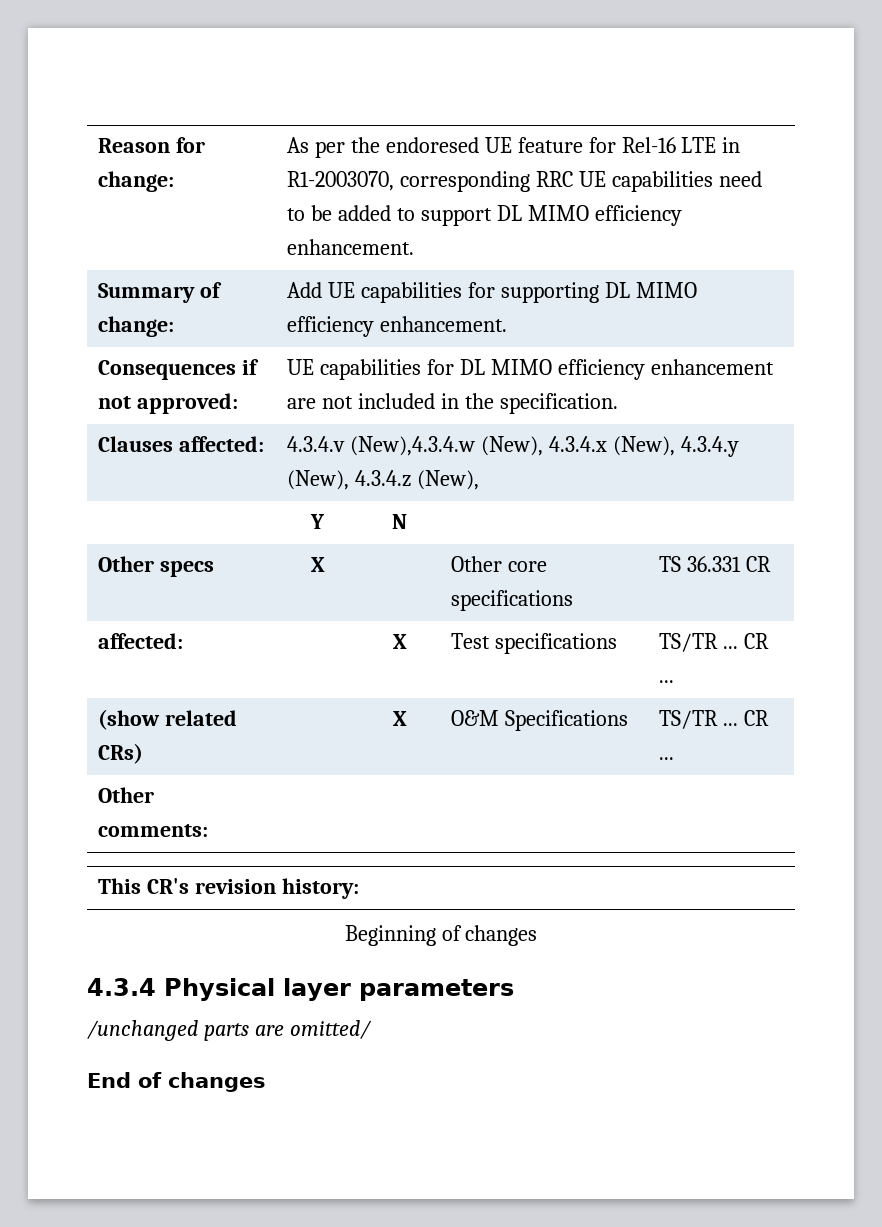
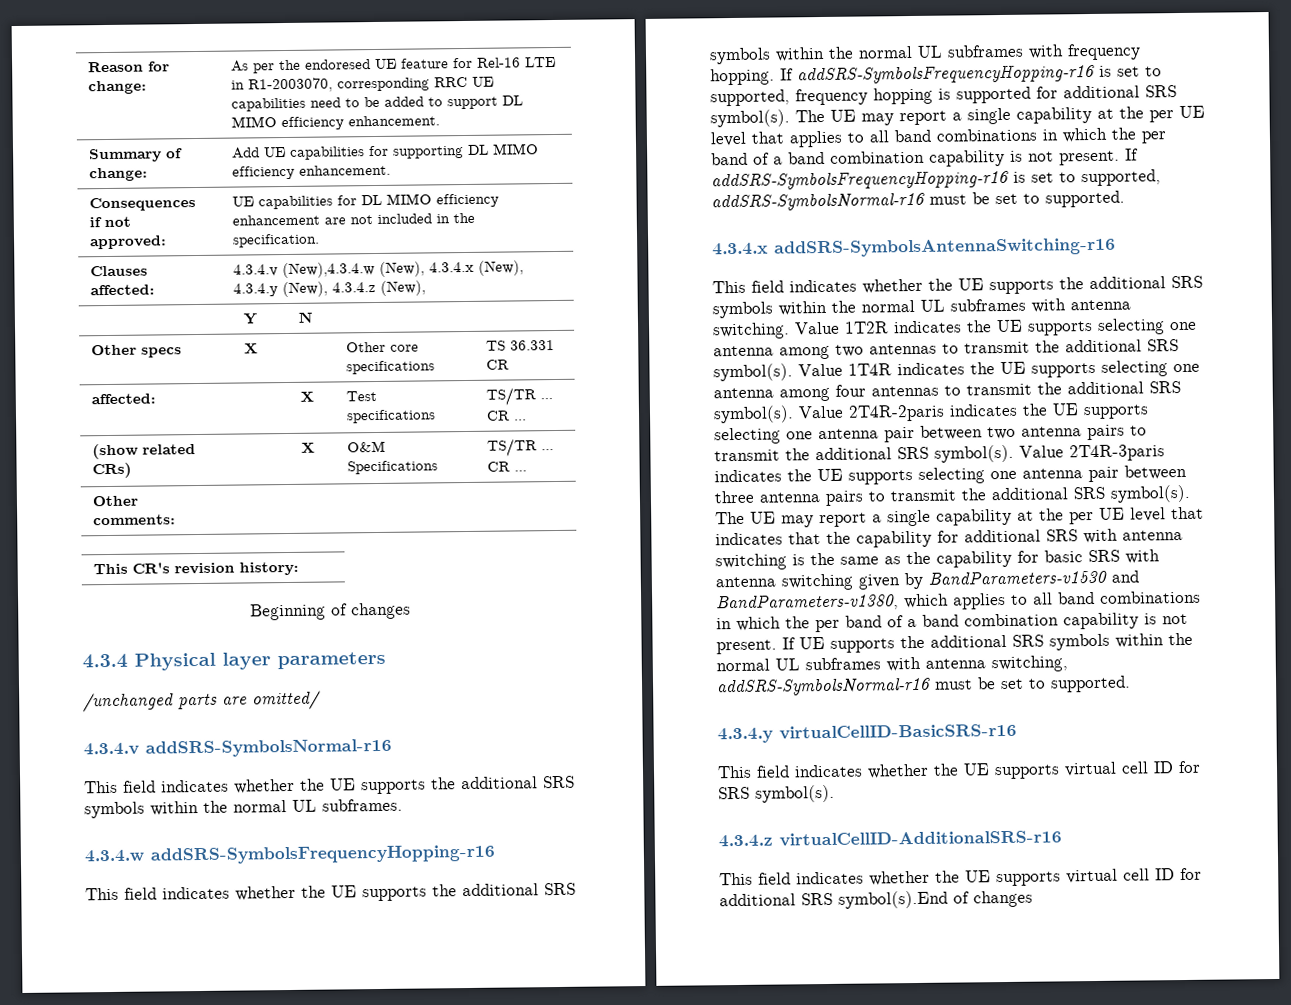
[87,1072,131,1088] End -> [83,738,392,758] [84,775,575,795] [84,798,403,819] [84,844,495,865] [85,882,576,902] [709,43,1141,65] [710,64,1162,86] [710,85,1177,107] [710,105,1205,128] [710,127,1167,148] [711,148,1139,167] [711,169,1161,191] [711,190,1125,212] [712,237,1116,258] [712,275,1203,295] [712,298,1131,319] [713,318,1197,340] [713,339,1179,360] [713,360,1200,382] [713,381,1181,402] [713,403,1149,424] [714,424,1147,445] [714,444,1165,463] [714,464,1187,485] [714,484,1191,506] [715,506,1204,528] [715,528,1183,548] [715,549,1160,571] [715,570,1139,591] [716,590,1201,612] [716,612,1188,633] [716,632,1193,655] [716,655,1068,673] [716,675,1131,697] [717,723,1017,744] [717,760,1201,780] [718,784,835,803] [718,830,1062,848] [719,867,1202,887] [719,890,948,909] 4.3.4.v addSRS-SymbolsNormal-r16 // This field indicates whether the UE supports the additional SRS symbols within the normal UL subframes. // 4.3.4.w addSRS-SymbolsFrequencyHopping-r16 // This field indicates whether the UE supports the additional SRS symbols within the normal UL subframes with frequency hopping. If addSRS-SymbolsFrequencyHopping-r16 is set to supported, frequency hopping is supported for additional SRS symbol(s). The UE may report a single capability at the per UE level that applies to all band combinations in which the per band of a band combination capability is not present. If addSRS-SymbolsFrequencyHopping-r16 is set to supported, addSRS-SymbolsNormal-r16 must be set to supported. // 4.3.4.x addSRS-SymbolsAntennaSwitching-r16 // This field indicates whether the UE supports the additional SRS symbols within the normal UL subframes with antenna switching. Value 1T2R indicates the UE supports selecting one antenna among two antennas to transmit the additional SRS symbol(s). Value 1T4R indicates the UE supports selecting one antenna among four antennas to transmit the additional SRS symbol(s). Value 2T4R-2paris indicates the UE supports selecting one antenna pair between two antenna pairs to transmit the additional SRS symbol(s). Value 2T4R-3paris indicates the UE supports selecting one antenna pair between three antenna pairs to transmit the additional SRS symbol(s). The UE may report a single capability at the per UE level that indicates that the capability for additional SRS with antenna switching is the same as the capability for basic SRS with antenna switching given by BandParameters-v1530 and BandParameters-v1380, which applies to all band combinations in which the per band of a band combination capability is not present. If UE supports the additional SRS symbols within the normal UL subframes with antenna switching, addSRS-SymbolsNormal-r16 must be set to supported. // 4.3.4.y virtualCellID-BasicSRS-r16 // This field indicates whether the UE supports virtual cell ID for SRS symbol(s). // 4.3.4.z virtualCellID-AdditionalSRS-r16 // This field indicates whether the UE supports virtual cell ID for additional SRS symbol(s).End

